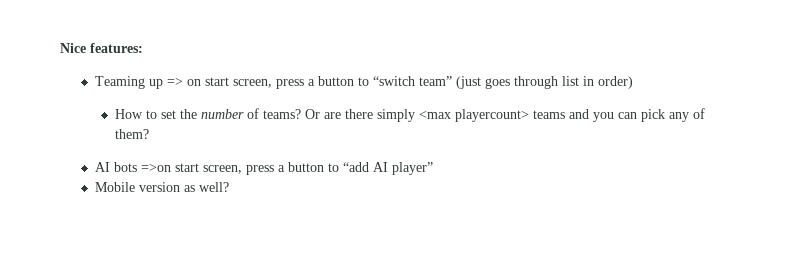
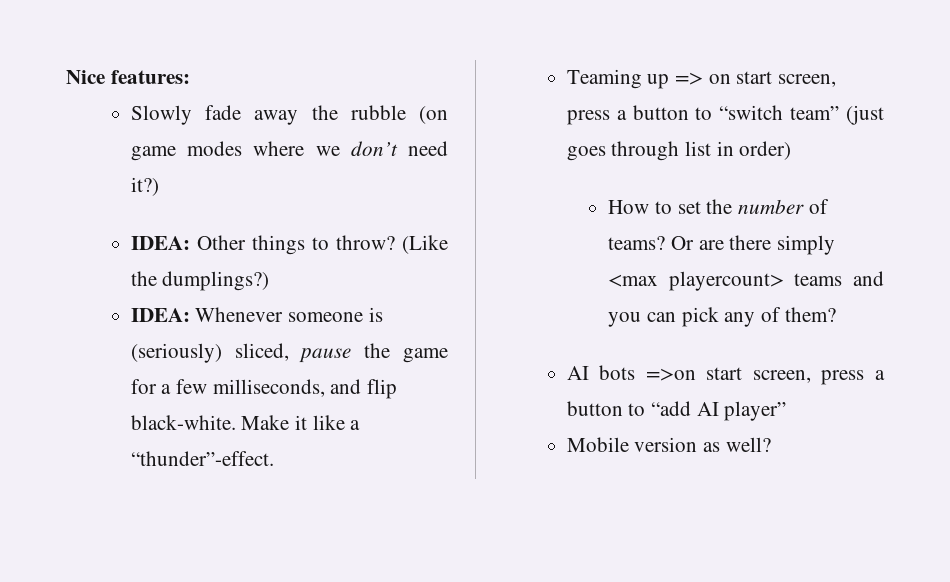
(143, 48) none -> [130,105,448,125] [130,141,448,161] [130,177,159,196] [130,235,448,255] [130,271,270,291] [130,307,383,322] [130,343,448,363] [130,379,398,399] [130,415,361,430] [130,451,274,466] // Slowly fade away the rubble (on game modes where we don’t need it?) // IDEA: Other things to throw? (Like the dumplings?) // IDEA: Whenever someone is (seriously) sliced, pause the game for a few milliseconds, and flip black-white. Make it like a “thunder”-effect.

